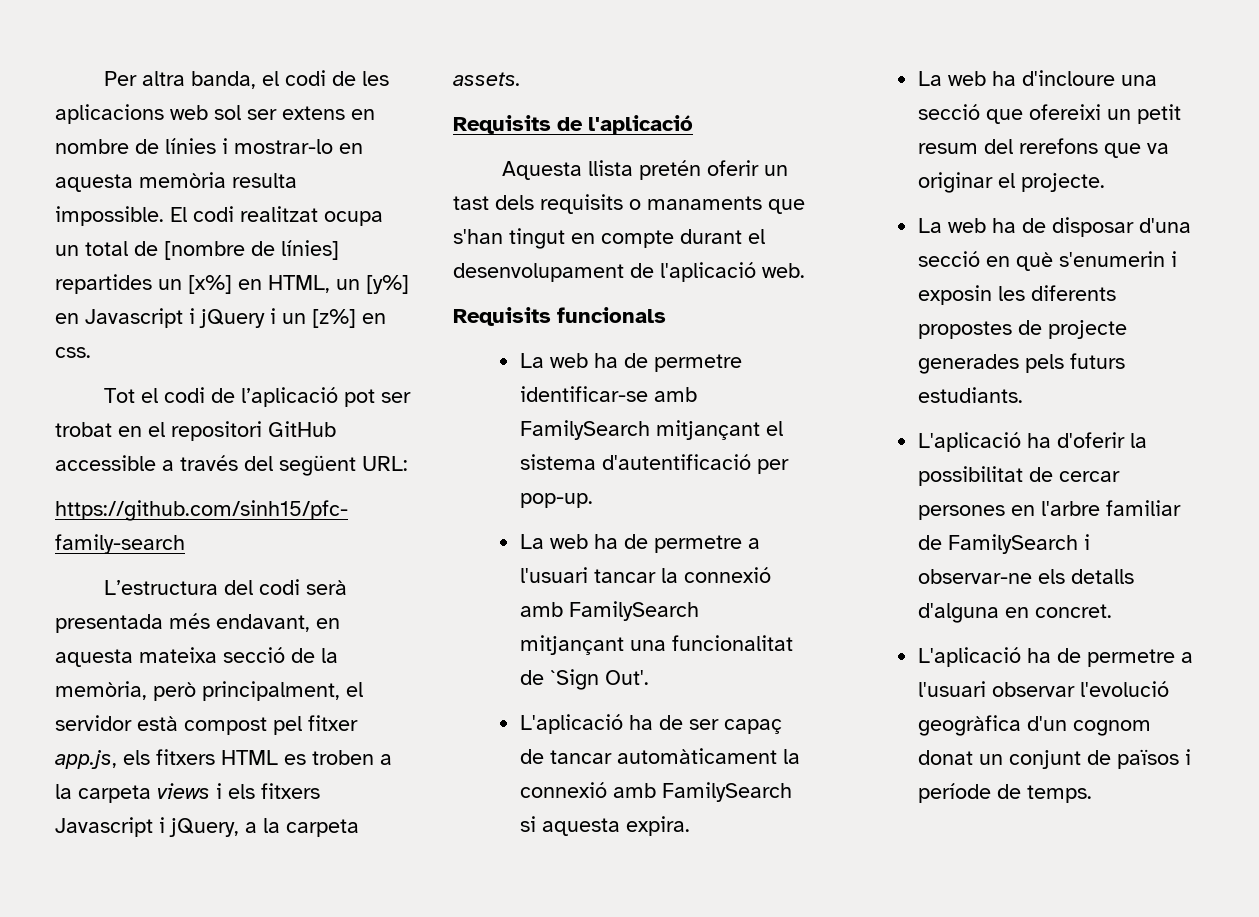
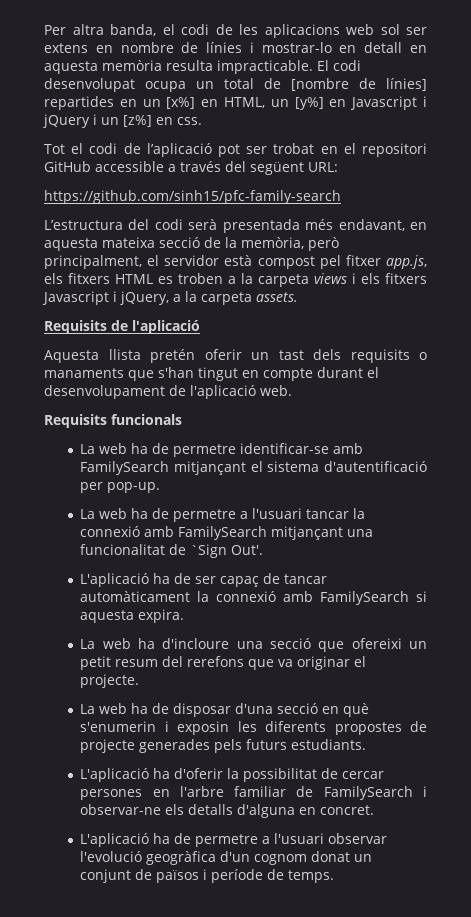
(363, 148) none -> [364,42,427,53] detall en
[55,206,164,226] impossible. -> [217,60,313,74] impracticable.
[240,206,318,222] realitzat -> [44,78,135,92] desenvolupat
(152, 284) none -> [119,99,137,107] en

